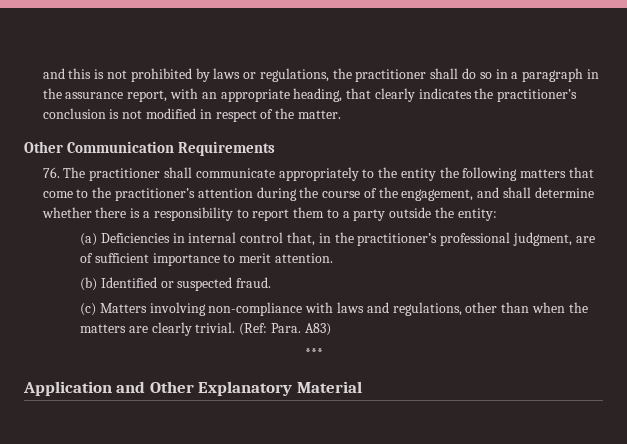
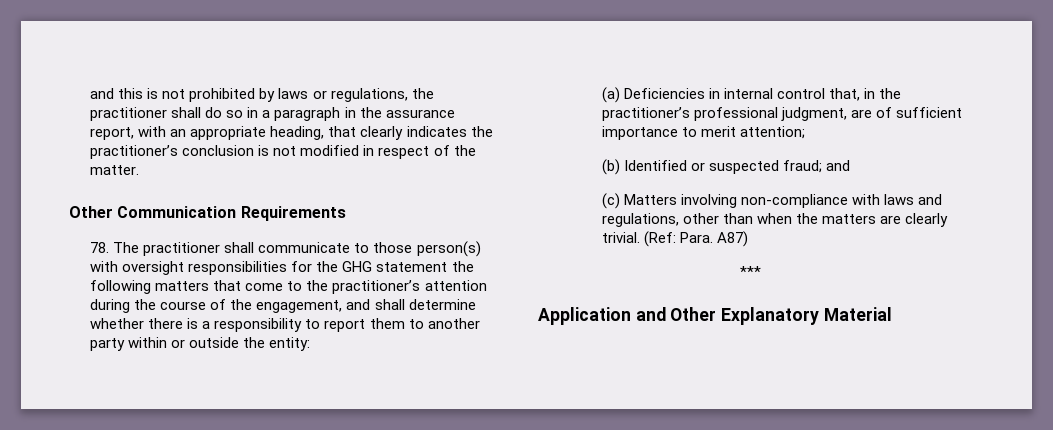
[42,167,60,178] 76. -> [90,242,110,253] 78.
[278,167,436,181] appropriately to the entity -> [354,241,481,257] [90,261,448,275] to those person(s) with oversight responsibilities for the GHG statement
[342,209,386,221] a party -> [427,318,480,329] [90,337,186,351] another party within or
[274,253,333,263] attention. -> [739,126,805,139] attention;
[236,277,272,288] fraud. -> [782,160,850,173] fraud; and
[304,323,331,336] A83) -> [716,231,748,247] A87)

